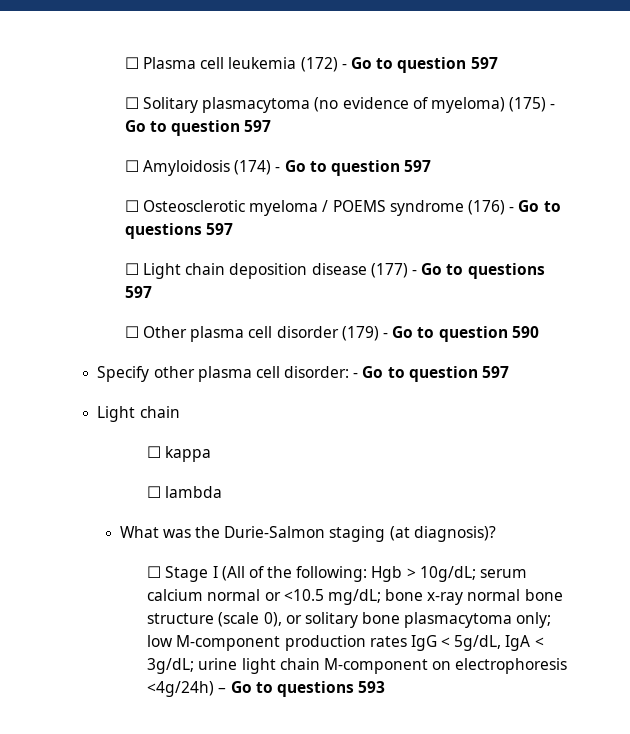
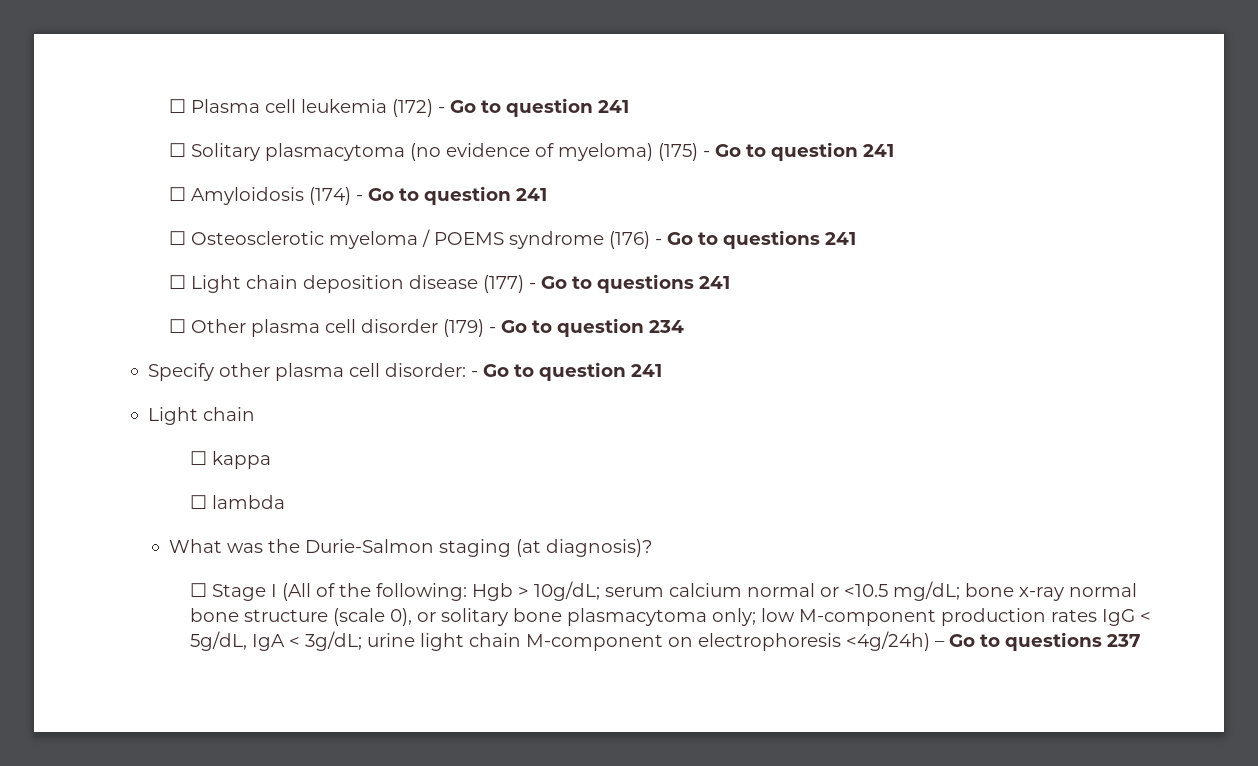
[470,57,498,69] 597 -> [598,100,630,113] 241
[244,120,272,132] 597 -> [863,144,895,157] 241
[404,160,432,172] 597 -> [516,188,548,201] 241
[206,223,234,235] 597 -> [825,232,857,245] 241
[124,286,152,298] 597 -> [699,276,731,289] 241
[511,326,539,338] 590 -> [649,320,685,333] 234
[481,366,509,378] 597 -> [631,364,663,377] 241
[358,681,386,693] 593 -> [1106,634,1140,647] 237

